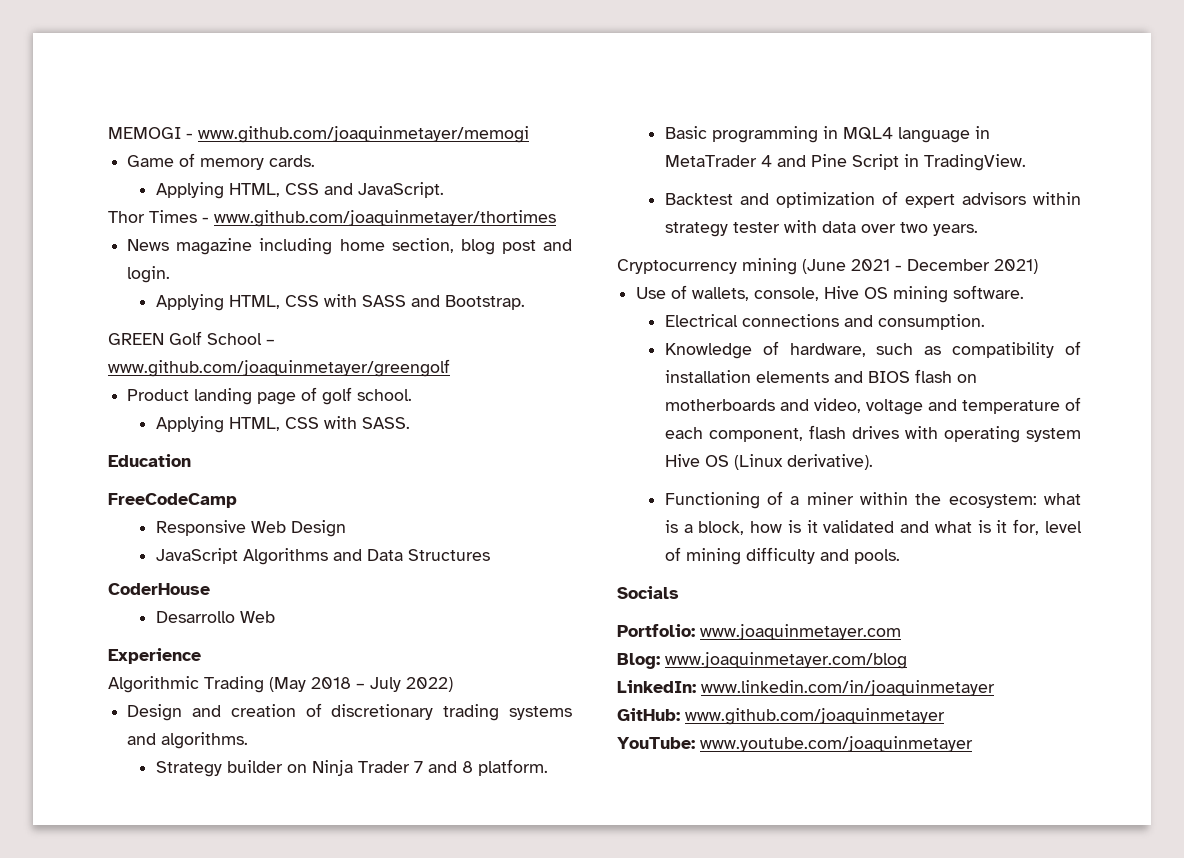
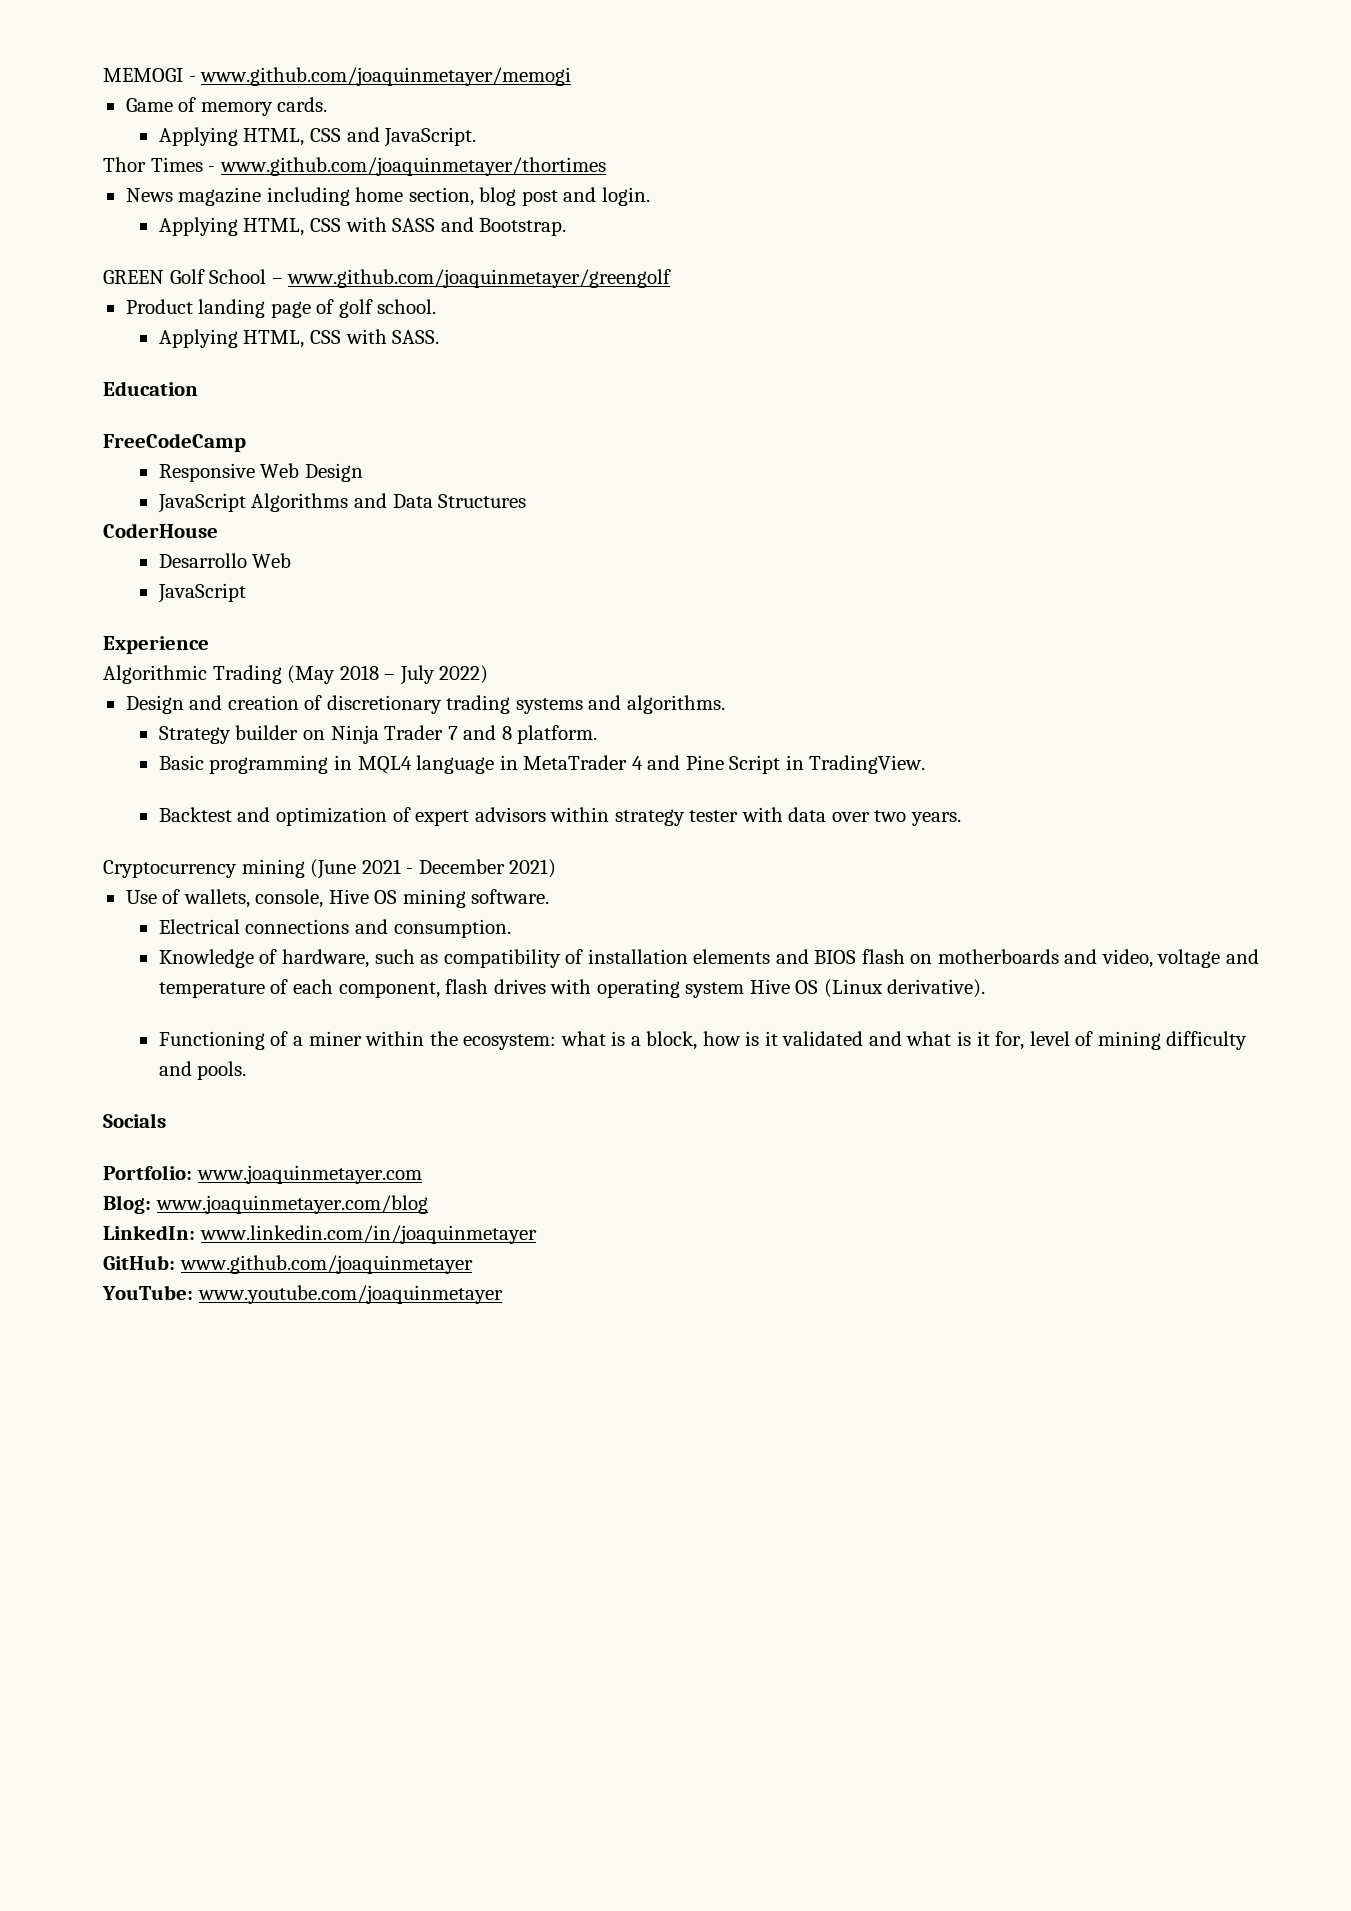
(275, 617) none -> [157,583,246,603] // JavaScript

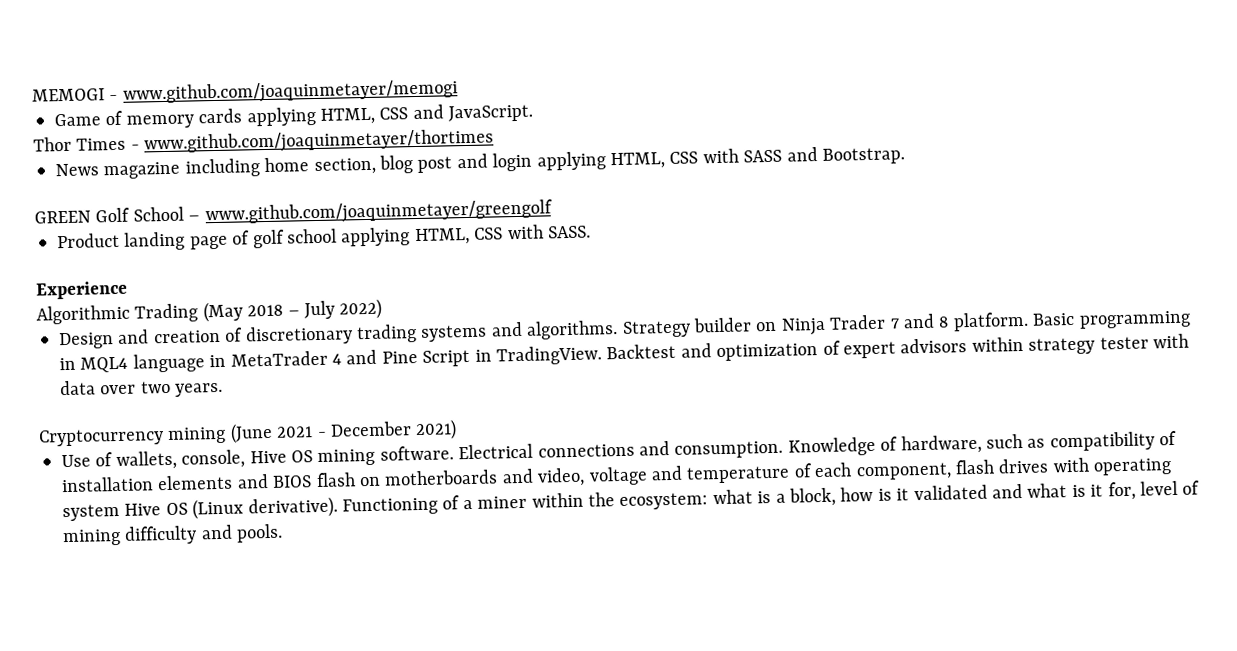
[277,97,328,112] [158,127,238,146] cards. // Applying -> [198,106,316,127] cards applying
[601,187,650,206] [158,217,238,236] login. // Applying -> [492,151,606,172] login applying
[377,299,437,314] [158,329,238,348] school. // Applying -> [287,227,411,247] school applying
[103,381,198,396] [103,433,246,452] [158,463,363,482] [157,493,527,513] [103,523,218,538] [158,553,292,568] [157,583,246,603] // Education // FreeCodeCamp // Responsive Web Design // JavaScript Algorithms and Data Structures // CoderHouse // Desarrollo Web // JavaScript -> (591, 232) none
(725, 704) // -> (619, 330) none
(598, 734) // -> (1029, 321) none
(926, 764) // -> (602, 355) none
(550, 896) // -> (454, 453) none
(511, 928) // -> (784, 449) none
(986, 988) // -> (338, 507) none
[103,1113,166,1128] [103,1165,422,1184] [103,1195,428,1214] [103,1225,537,1244] [103,1255,473,1274] [102,1285,503,1304] // Socials // Portfolio: www.joaquinmetayer.com // Blog: www.joaquinmetayer.com/blog // LinkedIn: www.linkedin.com/in/joaquinmetayer // GitHub: www.github.com/joaquinmetayer // YouTube: www.youtube.com/joaquinmetayer -> (284, 533) none

